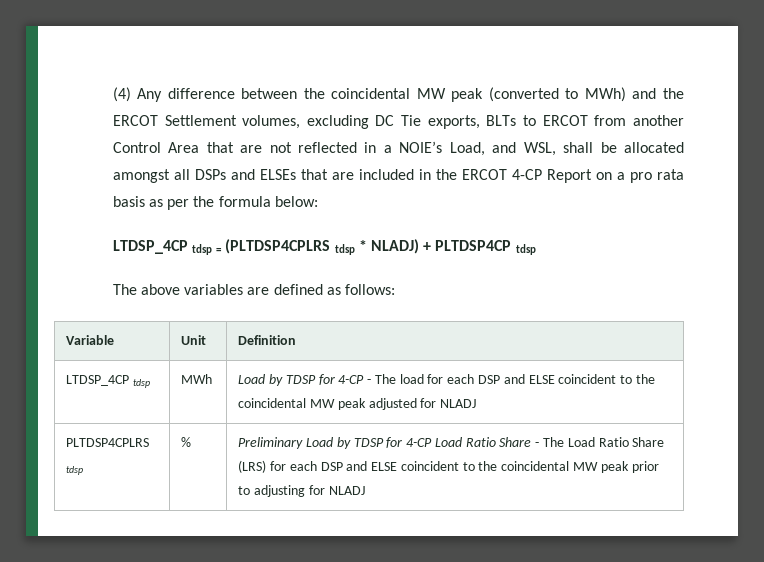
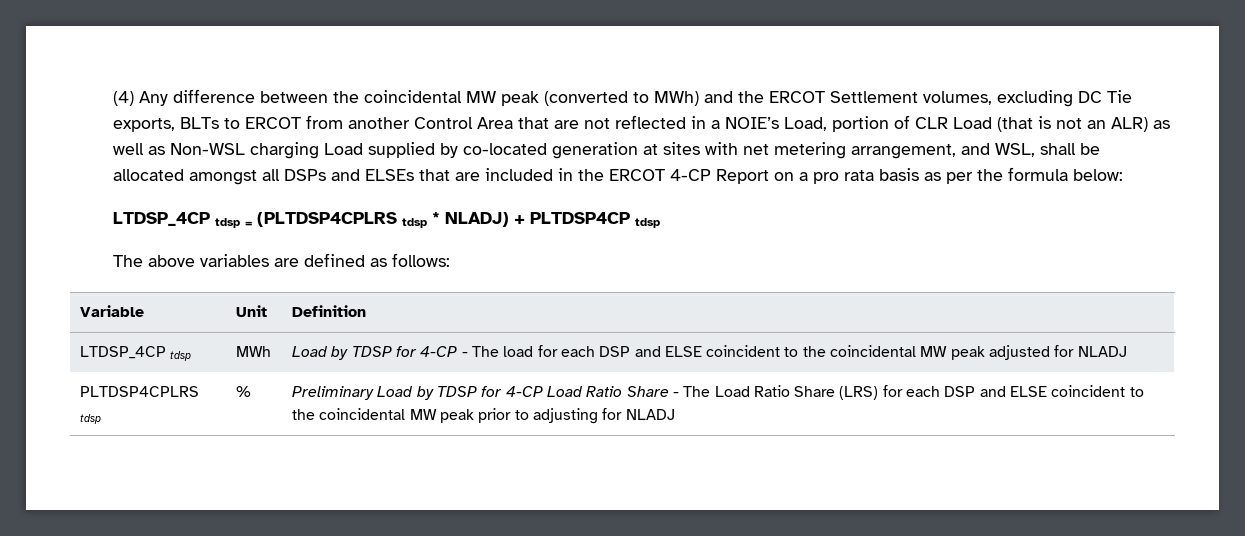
(485, 149) none -> [831,115,1170,132] [112,142,956,159] portion of CLR Load (that is not an ALR) as well as Non-WSL charging Load supplied by co-located generation at sites with net metering arrangement,

